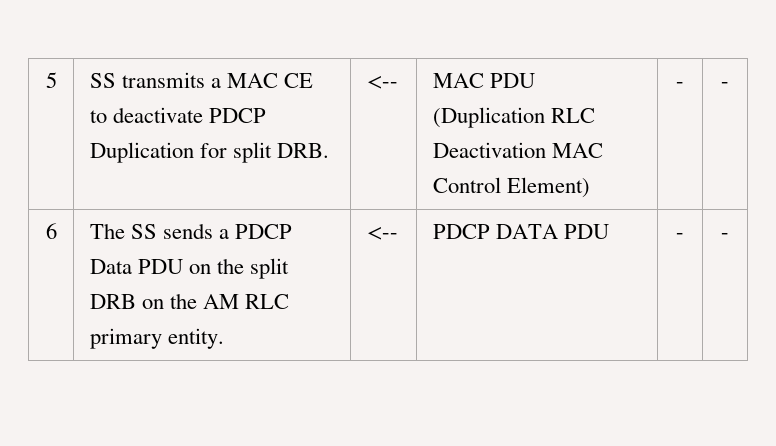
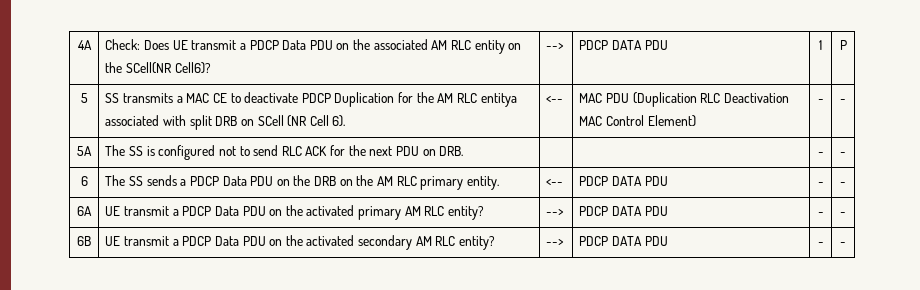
(45, 80) none -> [77,40,92,50] [105,39,522,54] [105,62,211,74] [546,43,565,50] [579,40,668,50] [819,40,822,50] [839,40,847,50] 4A | Check: Does UE transmit a PDCP Data PDU on the associated AM RLC entity on the SCell(NR Cell6)? | --> | PDCP DATA PDU | 1 | P //
[232,142,329,163] split DRB. -> [416,92,517,107] [105,115,346,130] the AM RLC entitya associated with split DRB on SCell (NR Cell 6).
(729, 85) none -> [77,146,92,156] [105,145,464,160] [817,152,824,156] [840,152,846,156] // 5A | The SS is configured not to send RLC ACK for the next PDU on DRB. | | | - | -
[250,258,290,279] split -> (311, 180) none
(729, 236) none -> [77,206,92,216] [105,205,485,220] [546,209,565,216] [579,206,668,216] [817,212,824,216] [840,212,846,216] [77,236,91,246] [105,235,496,250] [546,239,565,246] [579,236,668,246] [817,242,824,246] [840,242,846,246] // 6A | UE transmit a PDCP Data PDU on the activated primary AM RLC entity? | --> | PDCP DATA PDU | - | - // 6B | UE transmit a PDCP Data PDU on the activated secondary AM RLC entity? | --> | PDCP DATA PDU | - | -

